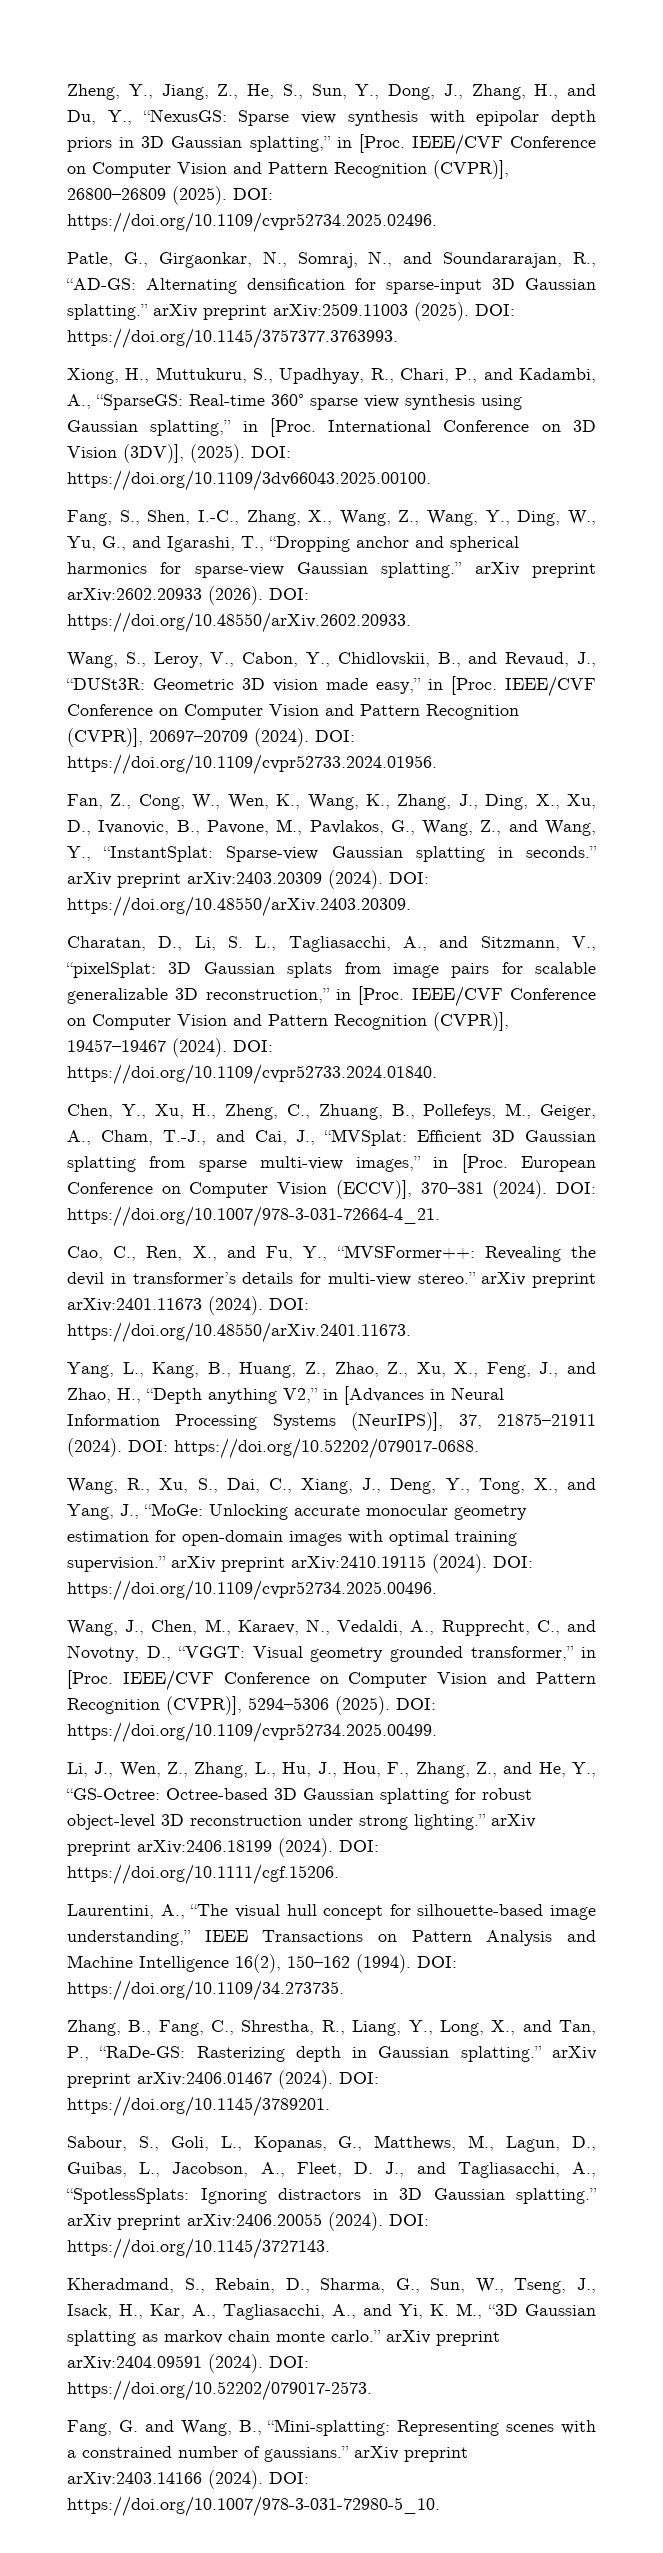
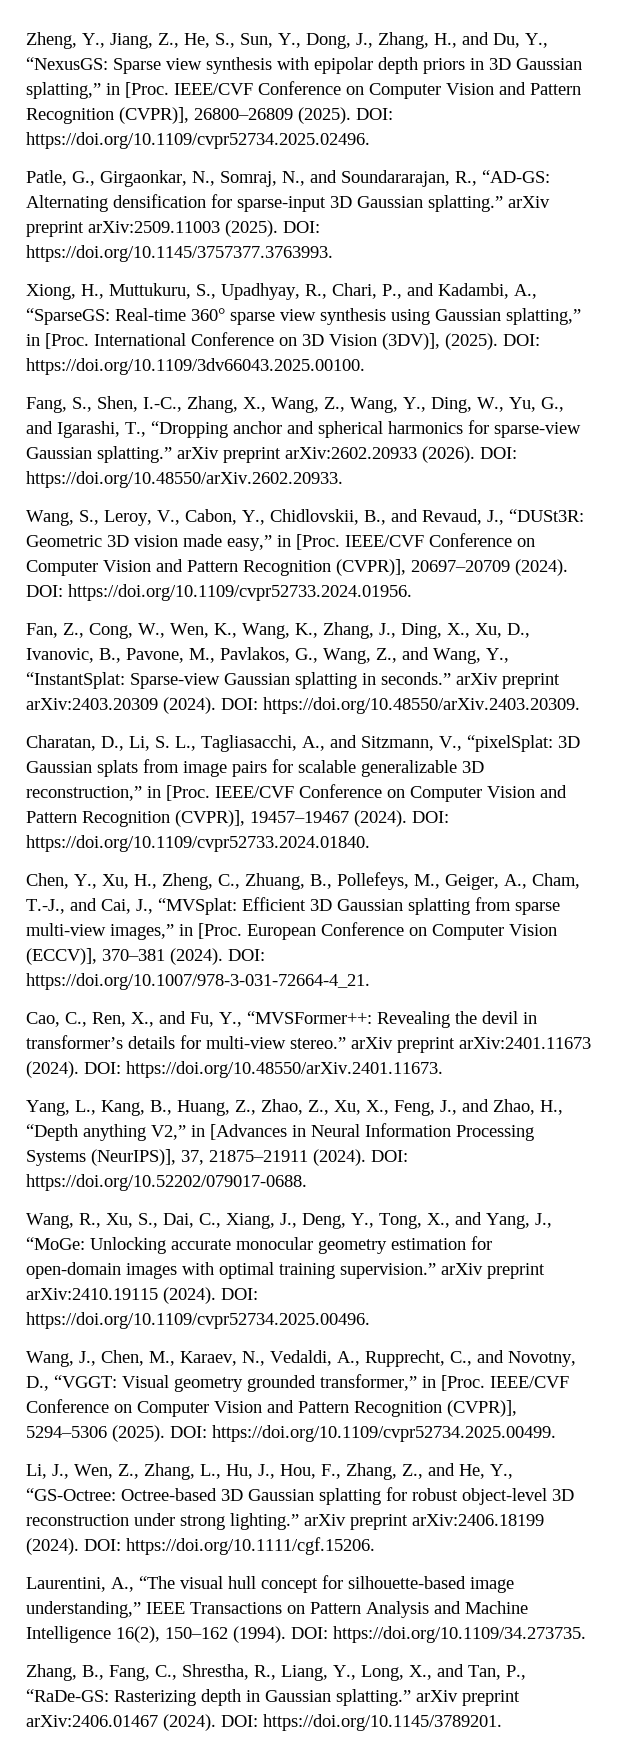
[67,2135,597,2152] [67,2162,596,2178] [66,2188,597,2204] [67,2212,429,2231] [67,2238,330,2259] [67,2278,596,2294] [67,2303,596,2320] [67,2330,500,2346] [67,2354,309,2373] [67,2380,372,2401] [67,2419,596,2436] [67,2446,468,2462] [67,2470,309,2489] [67,2496,440,2517] // Sabour, S., Goli, L., Kopanas, G., Matthews, M., Lagun, D., Guibas, L., Jacobson, A., Fleet, D. J., and Tagliasacchi, A., “SpotlessSplats: Ignoring distractors in 3D Gaussian splatting.” arXiv preprint arXiv:2406.20055 (2024). DOI: https://doi.org/10.1145/3727143. // Kheradmand, S., Rebain, D., Sharma, G., Sun, W., Tseng, J., Isack, H., Kar, A., Tagliasacchi, A., and Yi, K. M., “3D Gaussian splatting as markov chain monte carlo.” arXiv preprint arXiv:2404.09591 (2024). DOI: https://doi.org/10.52202/079017-2573. // Fang, G. and Wang, B., “Mini-splatting: Representing scenes with a constrained number of gaussians.” arXiv preprint arXiv:2403.14166 (2024). DOI: https://doi.org/10.1007/978-3-031-72980-5_10. -> (502, 1722) none

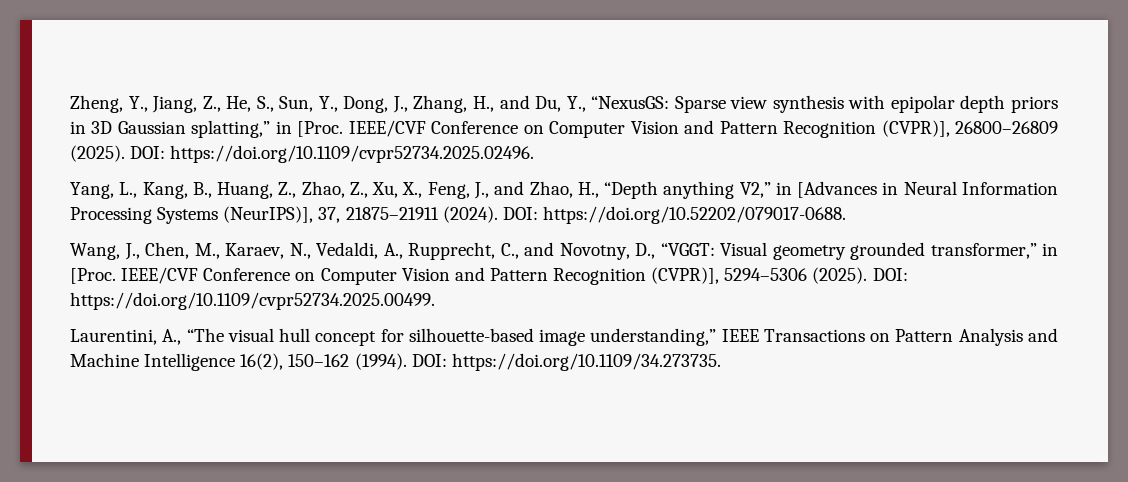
[26,170,550,187] [26,194,550,212] [26,220,320,237] [26,245,333,262] [26,283,537,300] [26,308,581,325] [26,332,540,350] [26,358,365,375] [26,396,564,413] [26,420,581,438] [26,446,517,463] [26,471,343,488] [26,509,584,526] [26,533,535,551] [26,559,568,576] [26,584,412,601] [26,622,530,639] [26,647,509,664] [26,672,560,689] [26,697,580,714] [26,735,580,752] [26,759,484,777] [26,784,567,802] [26,810,449,827] [26,835,370,852] [26,872,580,890] [26,897,560,915] [26,922,557,940] [26,948,265,965] [26,973,370,990] [26,1011,537,1028] [26,1035,591,1053] [26,1061,443,1078] // Patle, G., Girgaonkar, N., Somraj, N., and Soundararajan, R., “AD-GS: Alternating densification for sparse-input 3D Gaussian splatting.” arXiv preprint arXiv:2509.11003 (2025). DOI: https://doi.org/10.1145/3757377.3763993. // Xiong, H., Muttukuru, S., Upadhyay, R., Chari, P., and Kadambi, A., “SparseGS: Real-time 360° sparse view synthesis using Gaussian splatting,” in [Proc. International Conference on 3D Vision (3DV)], (2025). DOI: https://doi.org/10.1109/3dv66043.2025.00100. // Fang, S., Shen, I.-C., Zhang, X., Wang, Z., Wang, Y., Ding, W., Yu, G., and Igarashi, T., “Dropping anchor and spherical harmonics for sparse-view Gaussian splatting.” arXiv preprint arXiv:2602.20933 (2026). DOI: https://doi.org/10.48550/arXiv.2602.20933. // Wang, S., Leroy, V., Cabon, Y., Chidlovskii, B., and Revaud, J., “DUSt3R: Geometric 3D vision made easy,” in [Proc. IEEE/CVF Conference on Computer Vision and Pattern Recognition (CVPR)], 20697–20709 (2024). DOI: https://doi.org/10.1109/cvpr52733.2024.01956. // Fan, Z., Cong, W., Wen, K., Wang, K., Zhang, J., Ding, X., Xu, D., Ivanovic, B., Pavone, M., Pavlakos, G., Wang, Z., and Wang, Y., “InstantSplat: Sparse-view Gaussian splatting in seconds.” arXiv preprint arXiv:2403.20309 (2024). DOI: https://doi.org/10.48550/arXiv.2403.20309. // Charatan, D., Li, S. L., Tagliasacchi, A., and Sitzmann, V., “pixelSplat: 3D Gaussian splats from image pairs for scalable generalizable 3D reconstruction,” in [Proc. IEEE/CVF Conference on Computer Vision and Pattern Recognition (CVPR)], 19457–19467 (2024). DOI: https://doi.org/10.1109/cvpr52733.2024.01840. // Chen, Y., Xu, H., Zheng, C., Zhuang, B., Pollefeys, M., Geiger, A., Cham, T.-J., and Cai, J., “MVSplat: Efficient 3D Gaussian splatting from sparse multi-view images,” in [Proc. European Conference on Computer Vision (ECCV)], 370–381 (2024). DOI: https://doi.org/10.1007/978-3-031-72664-4_21. // Cao, C., Ren, X., and Fu, Y., “MVSFormer++: Revealing the devil in transformer’s details for multi-view stereo.” arXiv preprint arXiv:2401.11673 (2024). DOI: https://doi.org/10.48550/arXiv.2401.11673. -> (535, 154) none
[26,1212,552,1229] [26,1236,492,1254] [26,1262,545,1279] [26,1287,258,1304] [26,1312,370,1329] // Wang, R., Xu, S., Dai, C., Xiang, J., Deng, Y., Tong, X., and Yang, J., “MoGe: Unlocking accurate monocular geometry estimation for open-domain images with optimal training supervision.” arXiv preprint arXiv:2410.19115 (2024). DOI: https://doi.org/10.1109/cvpr52734.2025.00496. -> (846, 215) none
[26,1463,513,1480] [26,1487,574,1505] [26,1513,544,1530] [26,1537,375,1555] // Li, J., Wen, Z., Zhang, L., Hu, J., Hou, F., Zhang, Z., and He, Y., “GS-Octree: Octree-based 3D Gaussian splatting for robust object-level 3D reconstruction under strong lighting.” arXiv preprint arXiv:2406.18199 (2024). DOI: https://doi.org/10.1111/cgf.15206. -> (435, 301) none
[26,1664,526,1681] [26,1689,520,1706] [26,1714,502,1731] // Zhang, B., Fang, C., Shrestha, R., Liang, Y., Long, X., and Tan, P., “RaDe-GS: Rasterizing depth in Gaussian splatting.” arXiv preprint arXiv:2406.01467 (2024). DOI: https://doi.org/10.1145/3789201. -> (721, 362) none

